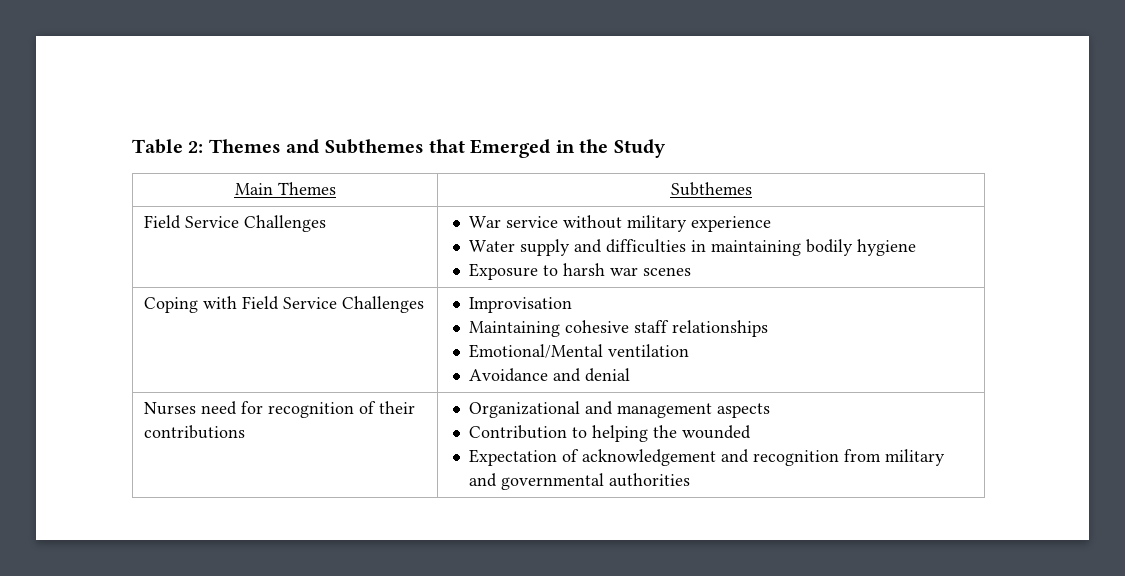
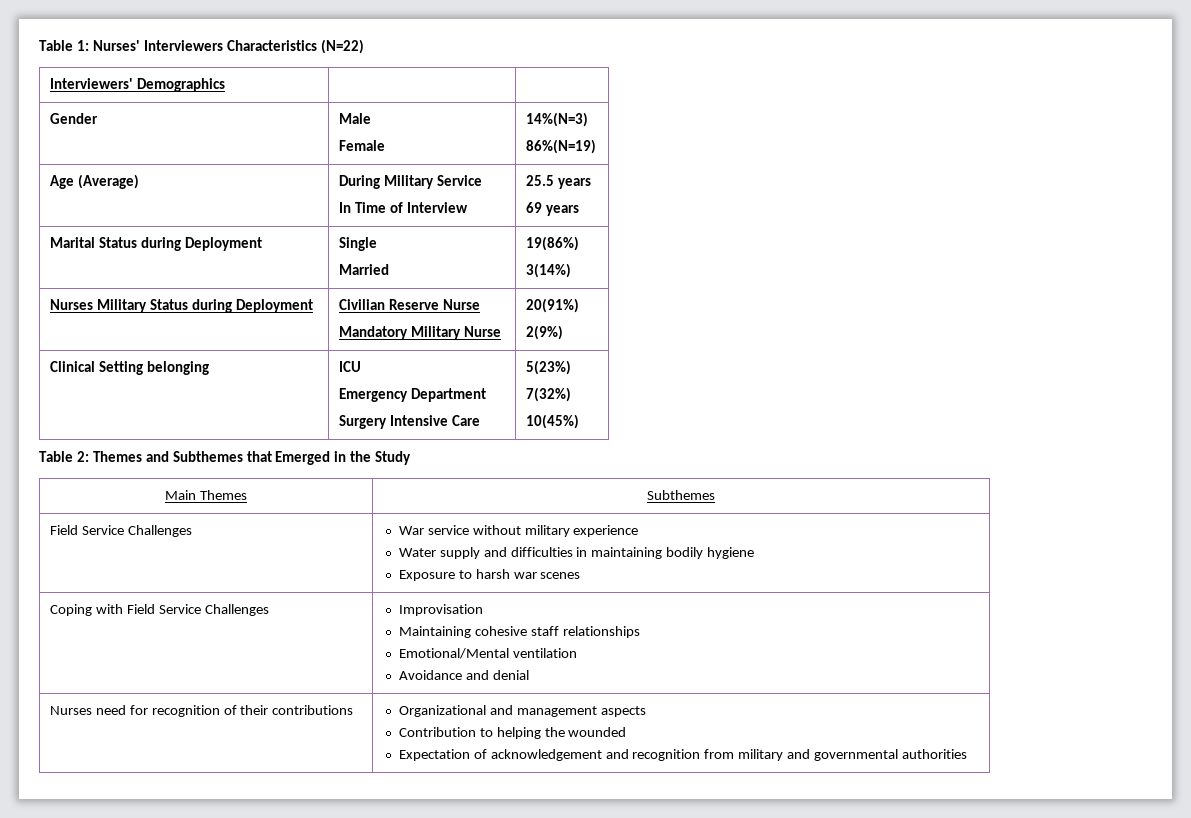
[132,139,183,154] Table -> [39,39,364,54] [49,78,225,92] [49,113,98,124] [338,113,371,124] [338,140,385,151] [525,112,588,127] [525,139,596,154] [49,174,139,189] [338,175,482,189] [338,202,468,213] [525,175,591,189] [525,202,579,216] [49,237,262,251] [338,237,377,251] [338,264,389,275] [525,236,579,251] [525,263,571,278] [49,299,313,313] [338,299,480,310] [338,326,501,340] [525,298,579,313] [525,325,563,340] [49,361,209,375] [338,361,361,372] [338,388,486,402] [338,415,480,429] [525,360,571,375] [525,387,571,402] [525,414,579,429] [39,451,73,462] Table 1: Nurses' Interviewers Characteristics (N=22) // Interviewers' Demographics | | // Gender | Male // Female | 14%(N=3) // 86%(N=19) // Age (Average) | During Military Service // In Time of Interview | 25.5 years // 69 years // Marital Status during Deployment | Single // Married | 19(86%) // 3(14%) // Nurses Military Status during Deployment | Civilian Reserve Nurse // Mandatory Military Nurse | 20(91%) // 2(9%) // Clinical Setting belonging | ICU // Emergency Department // Surgery Intensive Care | 5(23%) // 7(32%) // 10(45%) // Table

